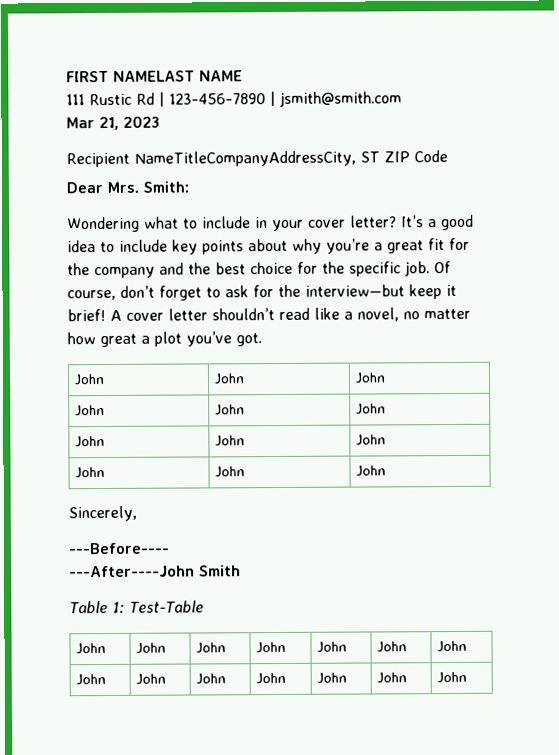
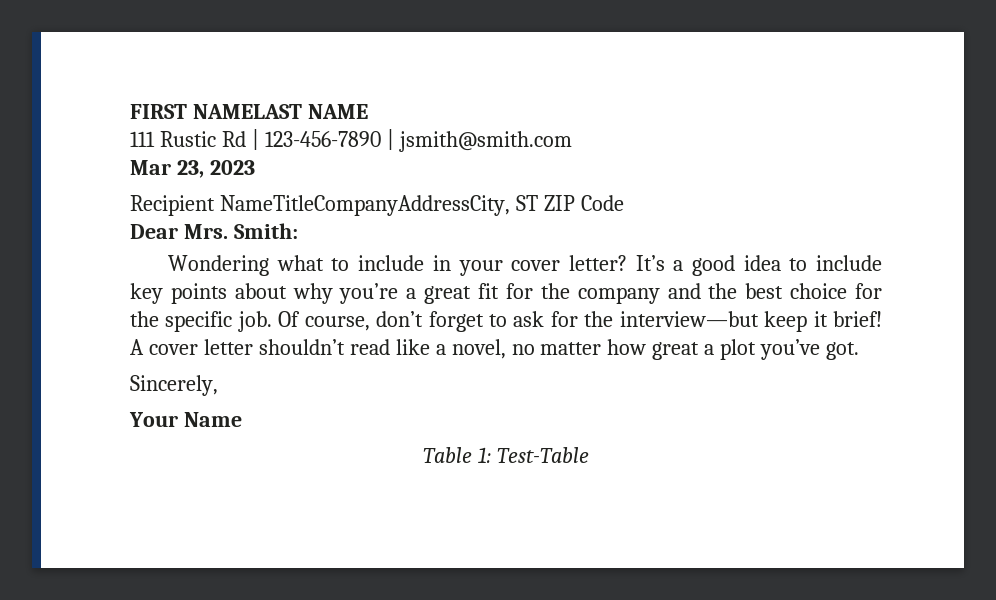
[99,116,119,131] 21, -> [176,160,204,178] 23,
[74,374,106,386] [214,373,246,385] [355,372,387,384] [75,405,106,417] [215,404,246,416] [356,403,387,415] [75,436,106,448] [215,435,246,447] [356,434,387,446] [75,467,106,479] [215,466,246,478] [356,465,387,477] [68,505,137,522] [68,542,170,555] [69,565,241,579] [69,600,204,614] [76,643,107,655] [136,642,167,654] [196,642,227,654] [256,641,287,654] [317,641,348,653] [377,641,408,653] [437,640,468,653] [76,674,107,686] [136,673,167,685] [196,673,227,685] [256,672,287,685] [317,672,348,684] [377,672,408,684] [437,671,468,684] // John | John | John // John | John | John // John | John | John // John | John | John // Sincerely, // ---Before---- // ---After----John Smith // Table 1: Test-Table // John | John | John | John | John | John | John // John | John | John | John | John | John | John -> [130,375,218,396] [129,412,242,427] [423,447,589,463] // Sincerely, // Your Name // Table 1: Test-Table

